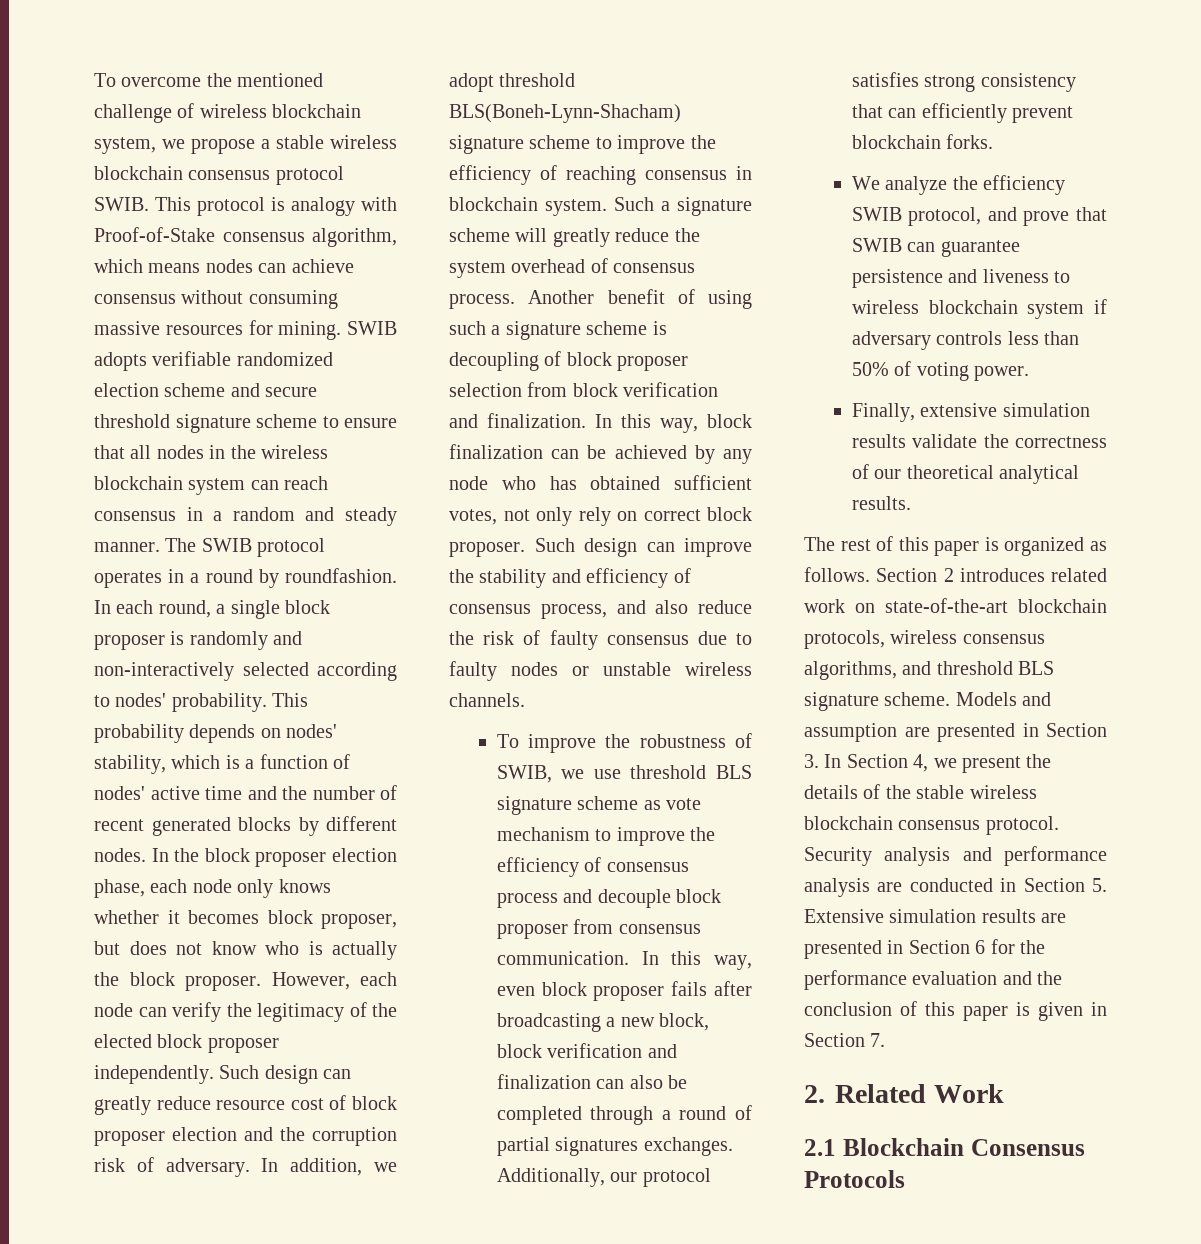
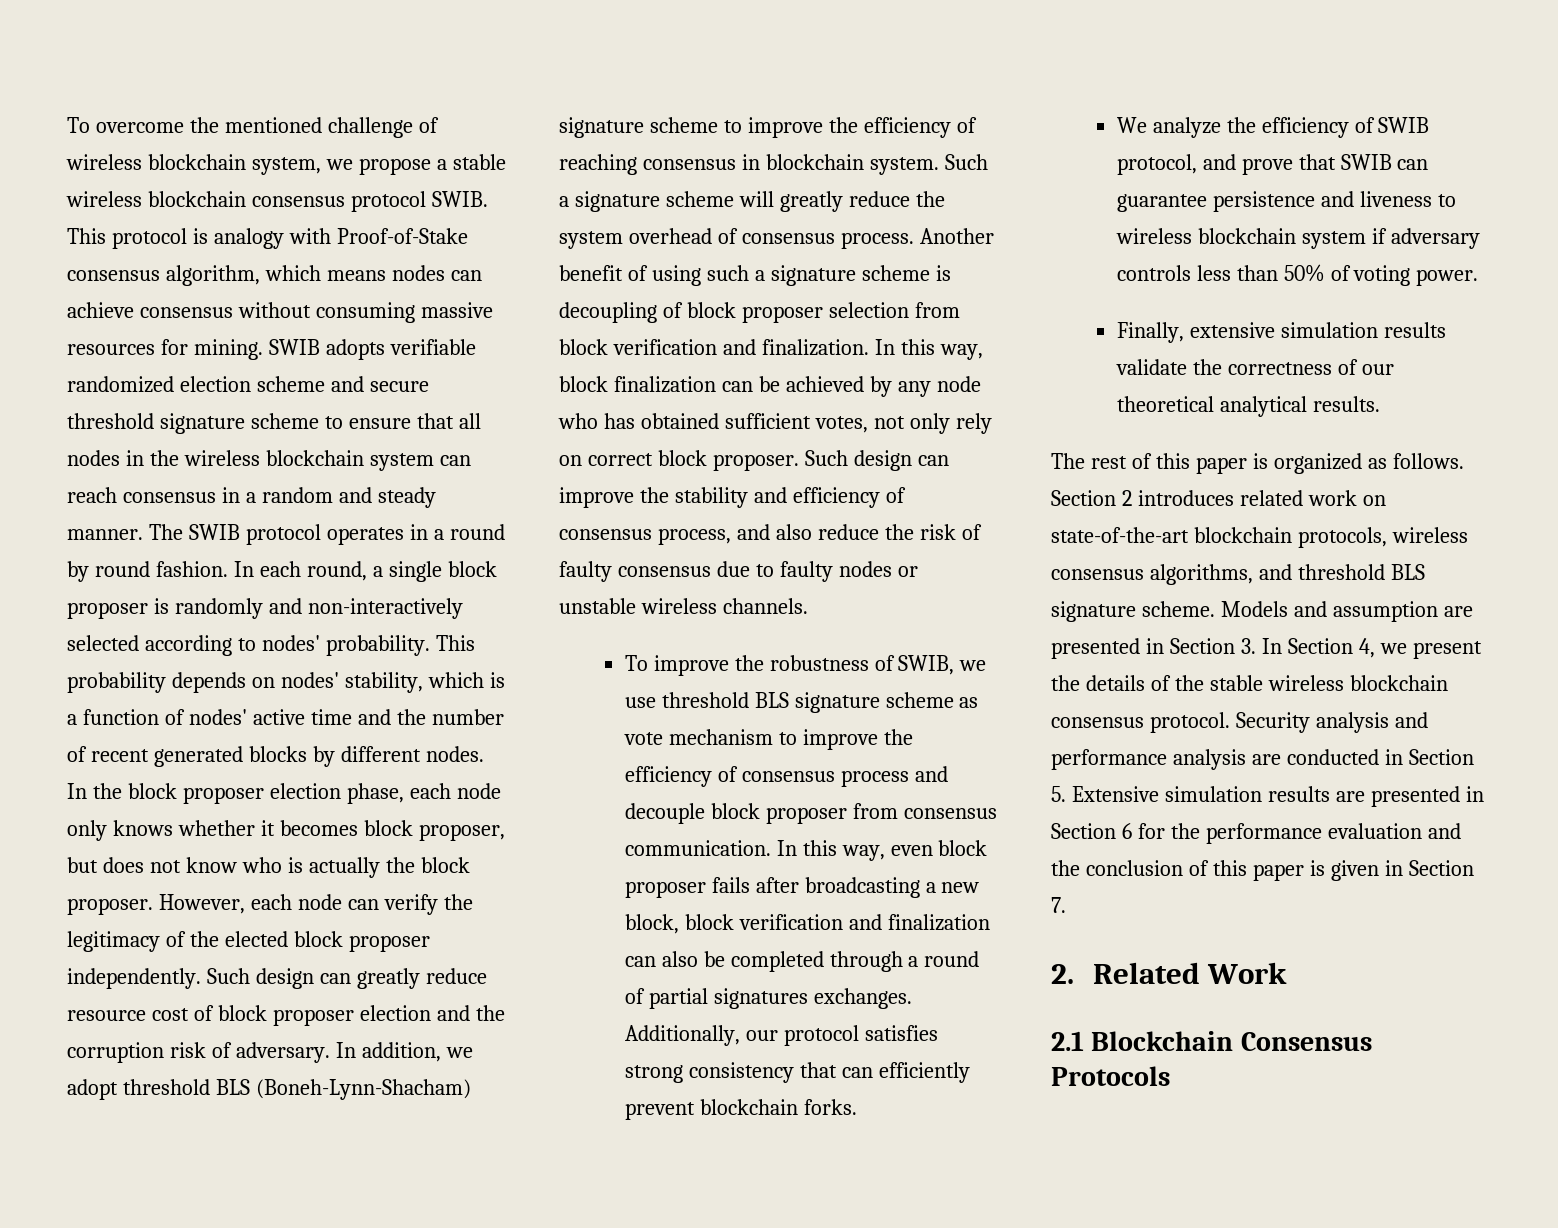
[285,568,397,583] roundfashion. -> [94,561,228,577] round fashion.
[449,104,681,123] BLS(Boneh-Lynn-Shacham) -> [215,1079,471,1100] BLS (Boneh-Lynn-Shacham)
(1066, 185) none -> [1354,117,1375,133] of

